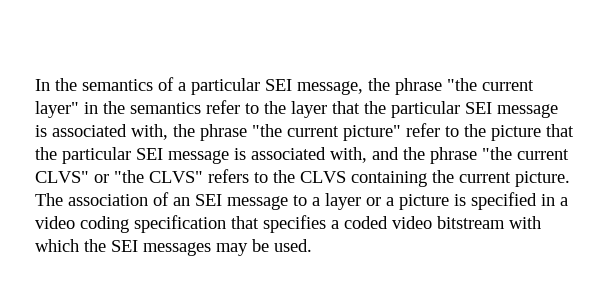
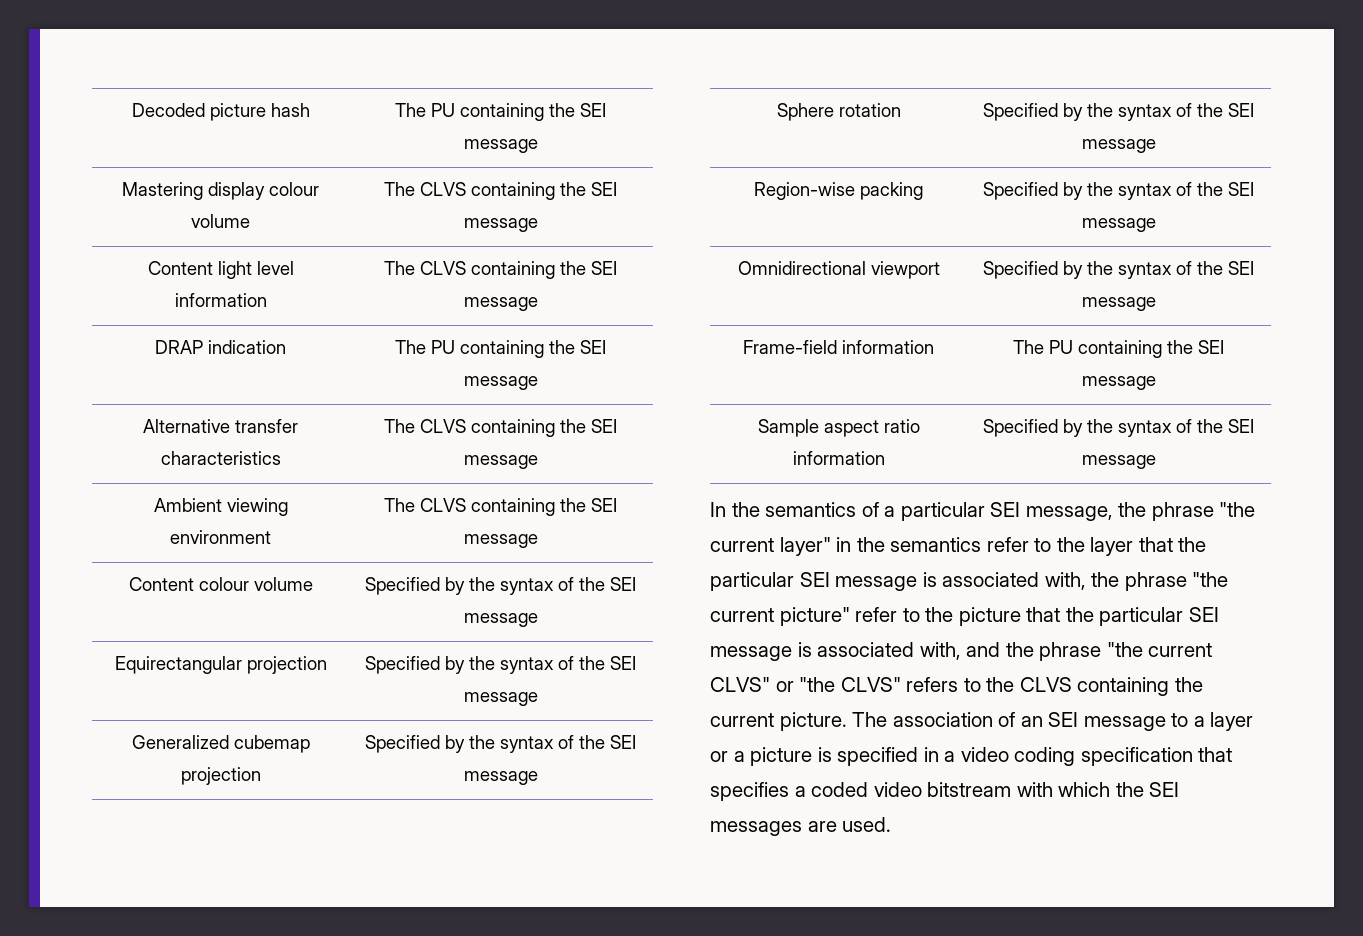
(35, 85) none -> [131,103,310,121] [395,103,606,121] [463,139,538,153] [122,182,319,200] [191,214,250,228] [384,182,617,200] [463,218,538,232] [147,261,294,279] [174,293,267,307] [384,261,617,279] [463,297,538,311] [155,340,286,354] [395,340,606,358] [463,376,538,390] [143,419,298,433] [160,451,281,465] [384,419,617,437] [463,455,538,469] [153,498,288,516] [170,530,271,544] [384,498,617,516] [463,534,538,548] [128,577,313,591] [365,577,636,595] [463,613,538,627] [114,656,327,674] [365,656,636,674] [463,692,538,706] [131,735,310,753] [180,767,261,785] [365,735,636,753] [463,771,538,785] [776,103,901,121] [983,103,1254,121] [1081,139,1156,153] [754,182,923,200] [983,182,1254,200] [1081,218,1156,232] [737,261,940,279] [983,261,1254,279] [1081,297,1156,311] [743,340,934,354] [1013,340,1224,358] [1081,376,1156,390] [757,419,920,437] [792,451,885,465] [983,419,1254,437] [1081,455,1156,469] Decoded picture hash | The PU containing the SEI message // Mastering display colour volume | The CLVS containing the SEI message // Content light level information | The CLVS containing the SEI message // DRAP indication | The PU containing the SEI message // Alternative transfer characteristics | The CLVS containing the SEI message // Ambient viewing environment | The CLVS containing the SEI message // Content colour volume | Specified by the syntax of the SEI message // Equirectangular projection | Specified by the syntax of the SEI message // Generalized cubemap projection | Specified by the syntax of the SEI message // Sphere rotation | Specified by the syntax of the SEI message // Region-wise packing | Specified by the syntax of the SEI message // Omnidirectional viewport | Specified by the syntax of the SEI message // Frame-field information | The PU containing the SEI message // Sample aspect ratio information | Specified by the syntax of the SEI message //
[216,239,269,256] may be -> [807,821,837,832] are

